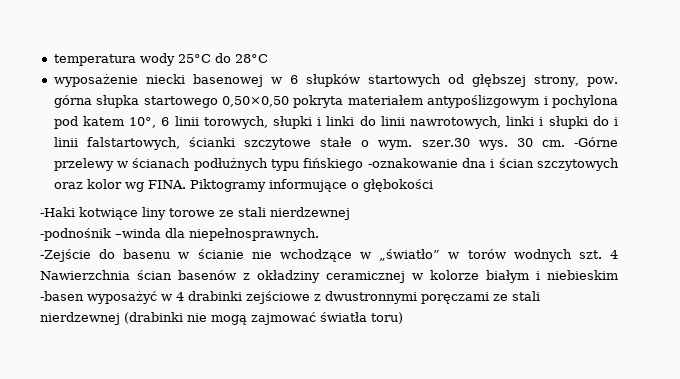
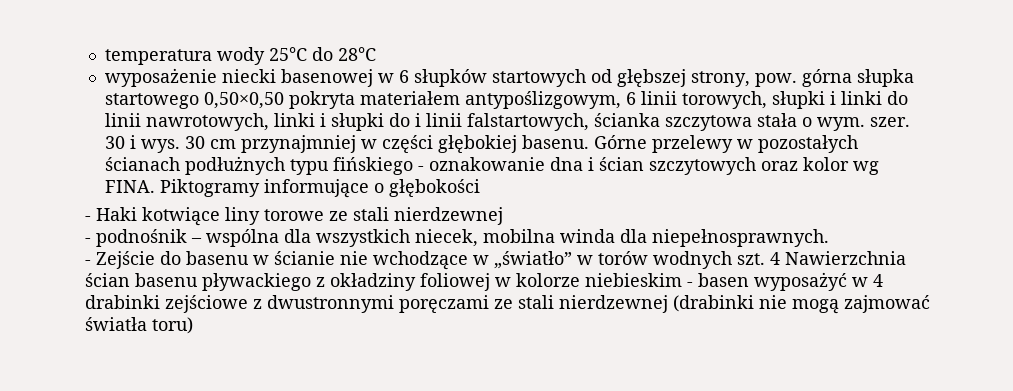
[427,95,618,108] [53,116,157,129] antypoślizgowym i pochylona pod katem 10°, -> [464,91,621,109] antypoślizgowym,
[188,137,618,150] ścianki szczytowe stałe o wym. szer.30 wys. 30 cm. -Górne -> [593,113,910,131] [104,135,647,153] ścianka szczytowa stała o wym. szer. 30 i wys. 30 cm przynajmniej w części głębokiej basenu. Górne
(129, 164) none -> [757,135,858,153] pozostałych
[367,158,458,168] -oznakowanie -> [417,157,545,171] - oznakowanie
[40,207,75,217] -Haki -> [85,207,137,221] - Haki
[40,228,161,241] -podnośnik –winda -> [85,229,615,247] - podnośnik – wspólna dla wszystkich niecek, mobilna winda
[40,249,91,262] -Zejście -> [85,251,155,269] - Zejście
[178,270,236,280] basenów -> [135,273,311,291] basenu pływackiego
[326,271,405,283] ceramicznej -> [420,273,490,291] foliowej
[486,270,618,283] [40,291,84,301] białym i niebieskim -basen -> [585,273,749,287] niebieskim - basen

